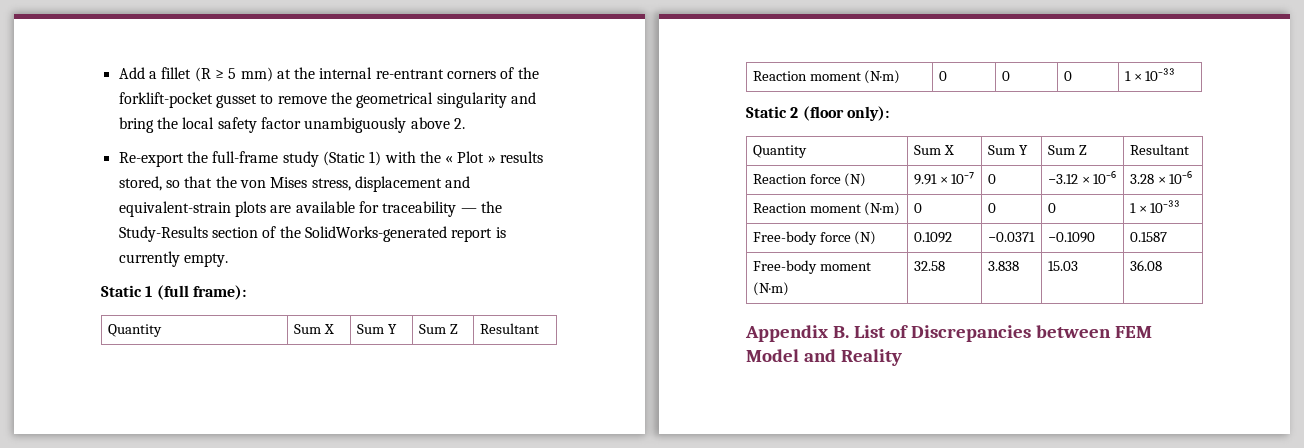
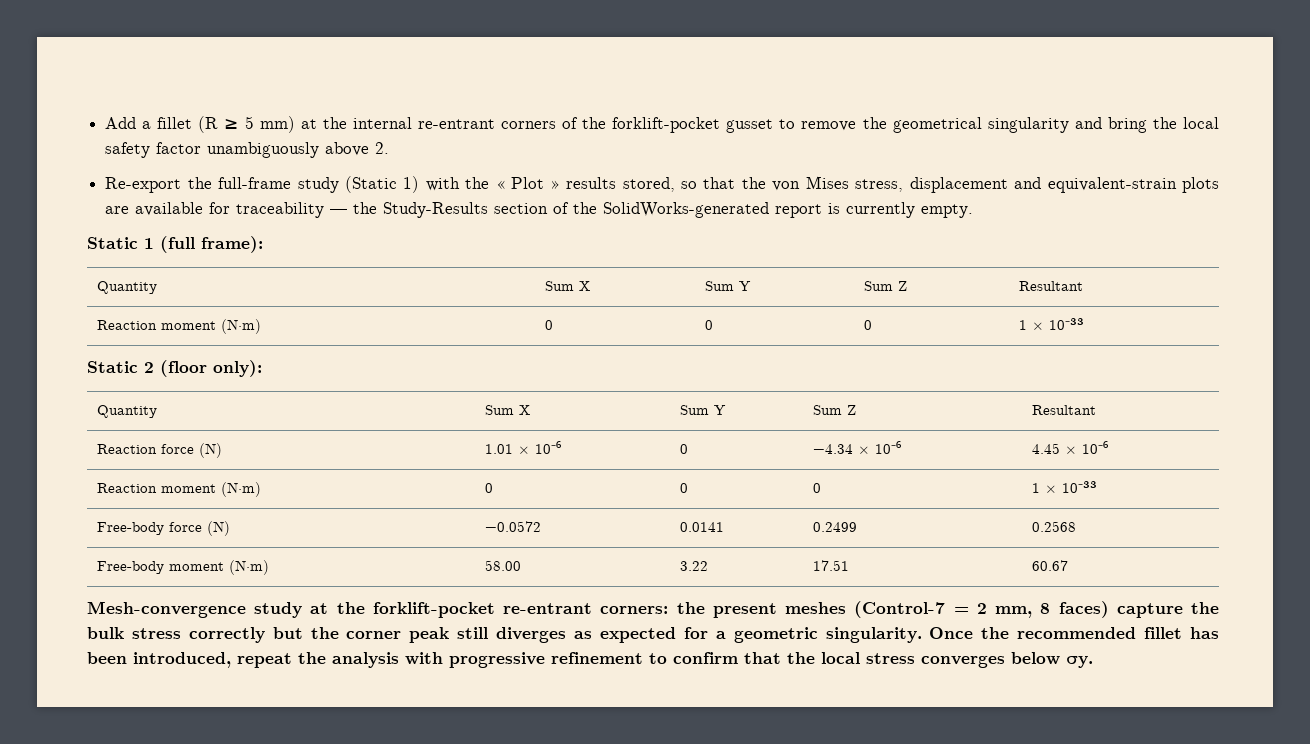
[913,172,975,185] [987,174,996,184] [1047,171,1117,184] [1129,174,1154,184] 9.91 × 10⁻⁷ | 0 | −3.12 × 10⁻⁶ | 3.28 -> [484,441,561,454] [679,444,688,454] [812,441,901,454] [1031,443,1060,454] 1.01 × 10⁻⁶ | 0 | −4.34 × 10⁻⁶ | 4.45
[913,232,952,243] [987,232,1035,242] [1047,232,1095,243] [1129,232,1167,242] 0.1092 | −0.0371 | −0.1090 | 0.1587 -> [484,521,541,532] [679,522,724,532] [812,522,857,532] [1031,521,1076,532] −0.0572 | 0.0141 | 0.2499 | 0.2568
[913,261,945,271] [987,261,1019,271] [1047,261,1078,271] [1129,260,1162,271] [745,325,1152,342] [746,349,902,366] 32.58 | 3.838 | 15.03 | 36.08 // Appendix B. List of Discrepancies between FEM Model and Reality -> [484,560,521,571] [679,561,708,571] [812,560,849,571] [1031,560,1068,571] [87,601,1220,618] [87,627,1220,643] [87,652,1093,668] 58.00 | 3.22 | 17.51 | 60.67 // Mesh-convergence study at the forklift-pocket re-entrant corners: the present meshes (Control-7 = 2 mm, 8 faces) capture the bulk stress correctly but the corner peak still diverges as expected for a geometric singularity. Once the recommended fillet has been introduced, repeat the analysis with progressive refinement to confirm that the local stress converges below σy.

